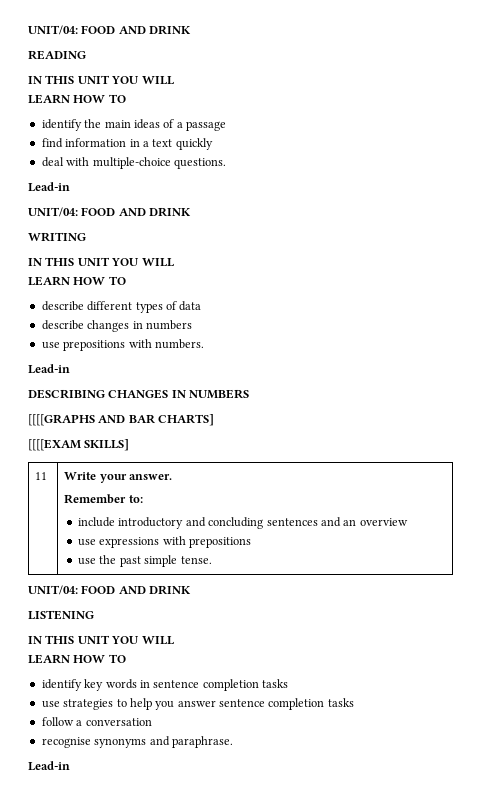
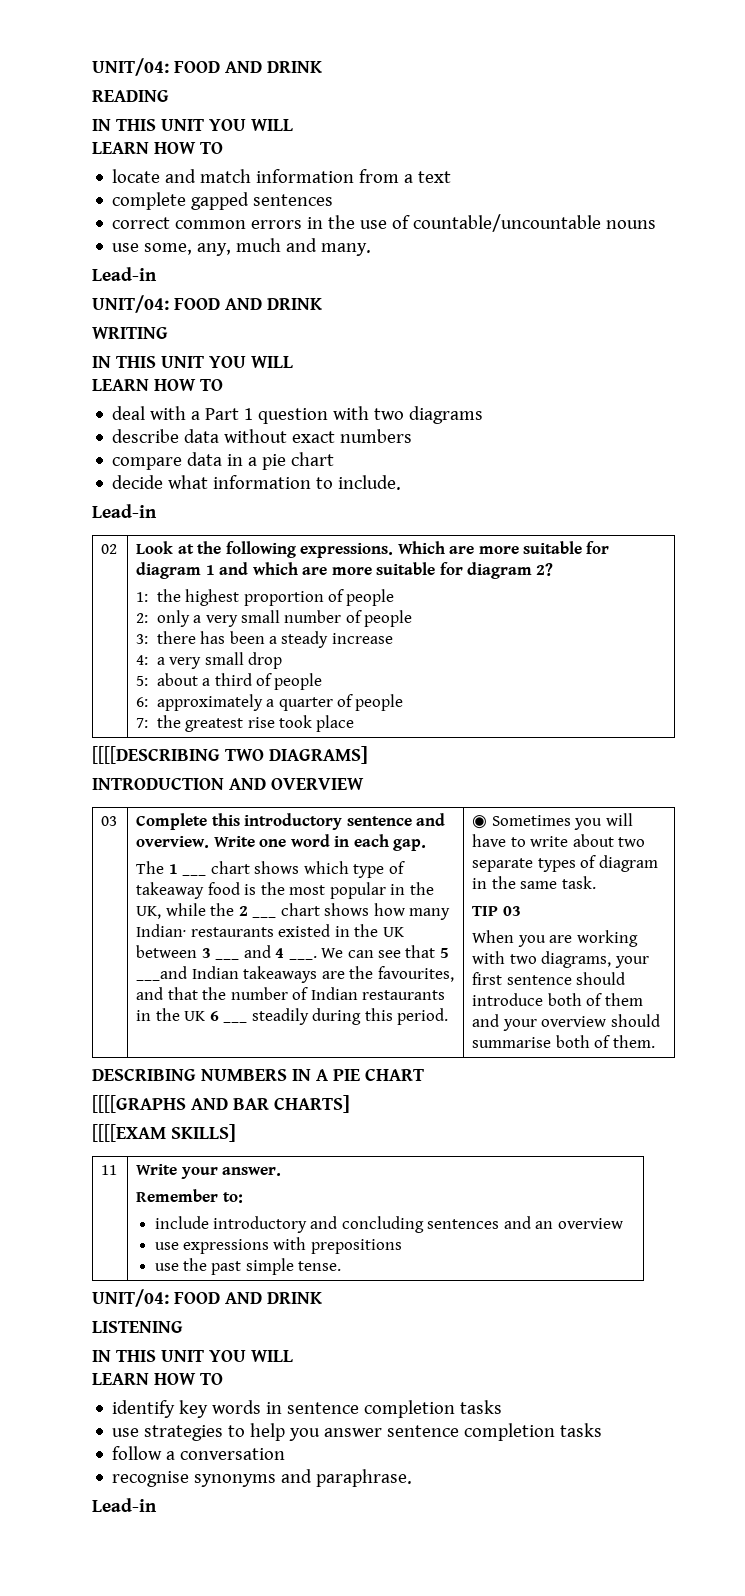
[41,119,226,131] [41,138,213,150] [41,157,226,169] identify the main ideas of a passage // find information in a text quickly // deal with multiple-choice questions. -> [112,169,452,183] [112,192,334,210] [112,214,657,232] [112,238,372,256] locate and match information from a text // complete gapped sentences // correct common errors in the use of countable/uncountable nouns // use some, any, much and many.
[41,301,202,313] [41,320,192,332] [41,339,204,351] [28,364,70,374] [28,389,250,399] describe different types of data // describe changes in numbers // use prepositions with numbers. // Lead-in // DESCRIBING CHANGES IN NUMBERS -> [112,406,484,424] [112,429,413,443] [112,452,335,470] [112,475,402,490] [92,504,157,518] [101,544,118,554] [136,541,610,558] [136,562,554,579] [136,589,395,606] [136,610,413,627] [136,631,393,648] [136,652,283,669] [136,673,323,690] [136,694,404,711] [136,715,355,732] [92,746,368,764] [92,777,364,790] [101,816,118,826] [136,813,446,830] [136,834,427,851] [136,861,178,874] [182,874,207,876] [210,861,405,878] [136,882,434,899] [136,903,248,919] [252,916,277,918] [280,903,451,920] [136,924,404,937] [136,945,211,958] [215,958,240,960] [243,945,449,960] [136,966,454,983] [136,987,446,1000] [136,1008,219,1021] [223,1008,449,1025] [472,813,633,830] [472,834,646,847] [472,855,658,872] [472,876,596,889] [472,906,521,916] [472,930,638,947] [472,951,649,968] [472,972,626,985] [472,993,643,1006] [472,1014,660,1031] [472,1035,655,1048] [92,1068,424,1081] deal with a Part 1 question with two diagrams // describe data without exact numbers // compare data in a pie chart // decide what information to include. // Lead-in // 02 | Look at the following expressions. Which are more suitable for diagram 1 and which are more suitable for diagram 2? // 1: the highest proportion of people // 2: only a very small number of people // 3: there has been a steady increase // 4: a very small drop // 5: about a third of people // 6: approximately a quarter of people // 7: the greatest rise took place // [[[[DESCRIBING TWO DIAGRAMS] // INTRODUCTION AND OVERVIEW // 03 | Complete this introductory sentence and overview. Write one word in each gap. // The 1 ___ chart shows which type of takeaway food is the most popular in the UK, while the 2 ___ chart shows how many Indian· restaurants existed in the UK between 3 ___ and 4 ___. We can see that 5 ___and Indian takeaways are the favourites, and that the number of Indian restaurants in the UK 6 ___ steadily during this period. | ◉ Sometimes you will have to write about two separate types of diagram in the same task. // TIP 03 // When you are working with two diagrams, your first sentence should introduce both of them and your overview should summarise both of them. // DESCRIBING NUMBERS IN A PIE CHART

